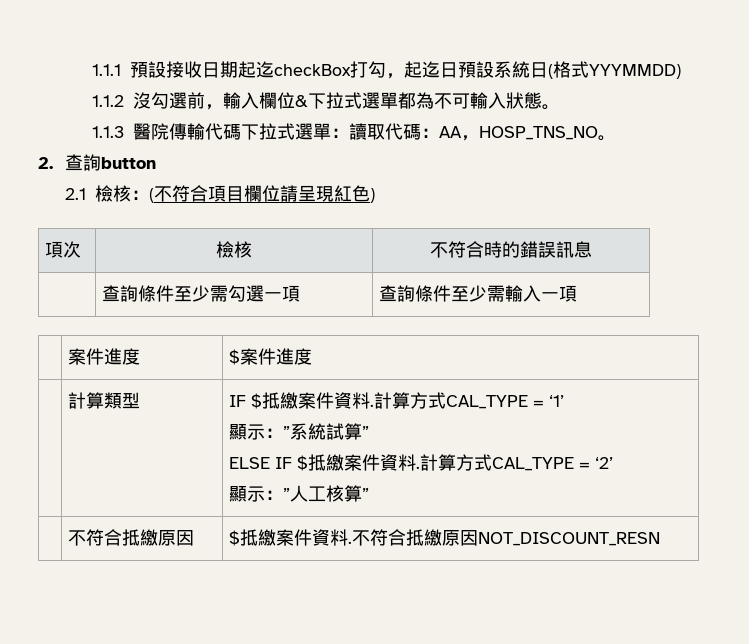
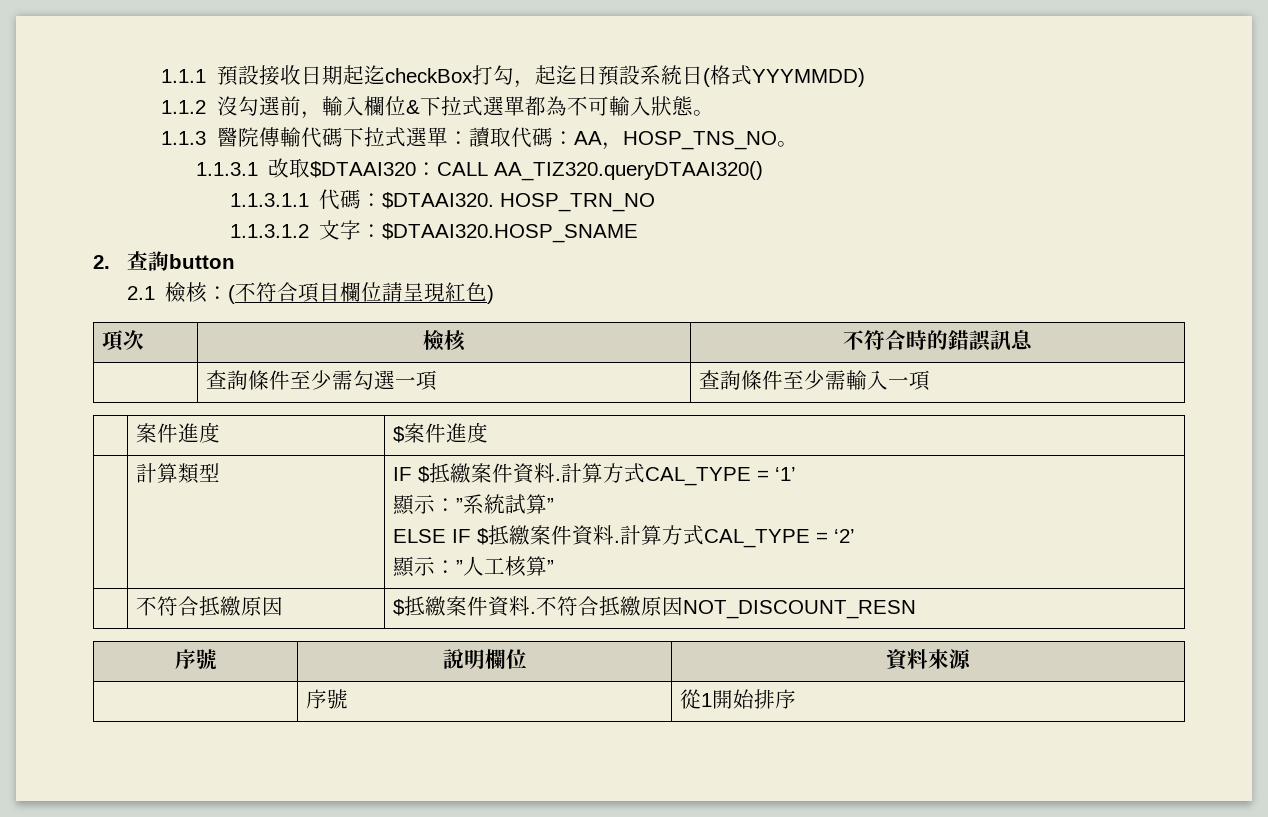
(617, 138) none -> [195,158,763,181] [229,189,656,212] [229,220,639,243] // 1.1.3.1改取$DTAAI320：CALL AA_TIZ320.queryDTAAI320() // 1.1.3.1.1代碼：$DTAAI320. HOSP_TRN_NO // 1.1.3.1.2文字：$DTAAI320.HOSP_SNAME
(661, 539) none -> [174,649,217,670] [442,648,527,669] [886,649,971,671] [305,689,348,709] [679,689,796,709] // 序號 | 說明欄位 | 資料來源 // | 序號 | 從1開始排序

